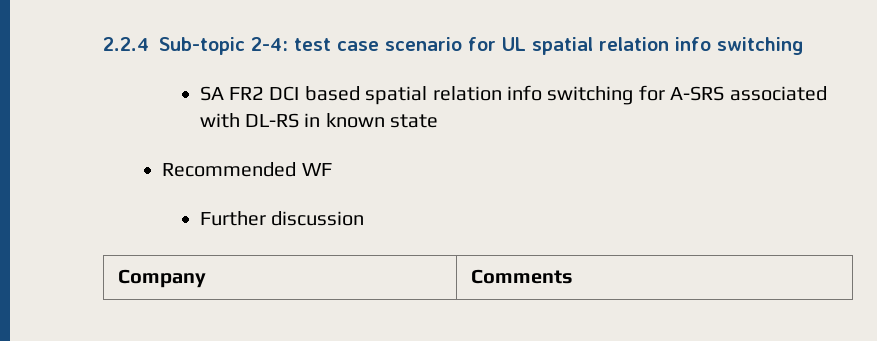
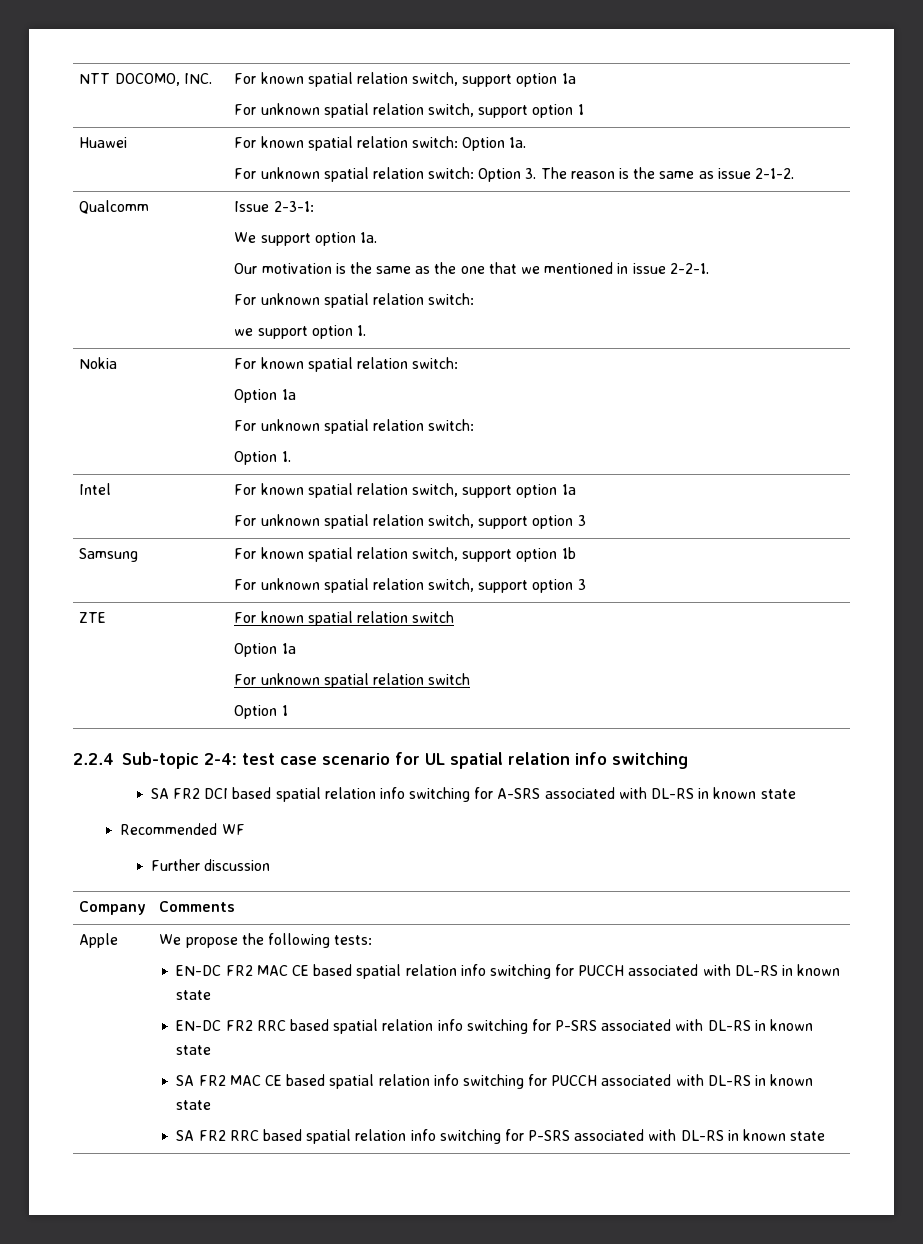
(103, 44) none -> [79,73,212,86] [234,72,576,87] [234,103,584,118] [79,137,128,148] [234,136,527,151] [234,167,794,182] [79,200,150,214] [234,201,314,212] [234,232,377,246] [234,262,709,274] [234,293,475,308] [234,325,366,339] [79,357,118,369] [234,357,459,372] [234,389,296,403] [234,419,475,434] [234,451,291,465] [79,483,112,495] [234,483,576,498] [234,514,586,529] [79,548,139,562] [234,547,576,562] [234,578,586,593] [79,612,107,623] [234,611,455,626] [234,643,296,657] [234,673,471,688] [234,705,288,719] NTT DOCOMO, INC. | For known spatial relation switch, support option 1a // For unknown spatial relation switch, support option 1 // Huawei | For known spatial relation switch: Option 1a. // For unknown spatial relation switch: Option 3. The reason is the same as issue 2-1-2. // Qualcomm | Issue 2-3-1: // We support option 1a. // Our motivation is the same as the one that we mentioned in issue 2-2-1. // For unknown spatial relation switch: // we support option 1. // Nokia | For known spatial relation switch: // Option 1a // For unknown spatial relation switch: // Option 1. // Intel | For known spatial relation switch, support option 1a // For unknown spatial relation switch, support option 3 // Samsung | For known spatial relation switch, support option 1b // For unknown spatial relation switch, support option 3 // ZTE | For known spatial relation switch // Option 1a // For unknown spatial relation switch // Option 1 //
(574, 276) none -> [79,933,119,948] [159,933,373,948] [176,964,841,979] [176,990,212,1000] [176,1019,814,1034] [176,1045,212,1055] [176,1074,814,1089] [176,1100,212,1110] [176,1129,826,1144] // Apple | We propose the following tests: // EN-DC FR2 MAC CE based spatial relation info switching for PUCCH associated with DL-RS in known state // EN-DC FR2 RRC based spatial relation info switching for P-SRS associated with DL-RS in known state // SA FR2 MAC CE based spatial relation info switching for PUCCH associated with DL-RS in known state // SA FR2 RRC based spatial relation info switching for P-SRS associated with DL-RS in known state

